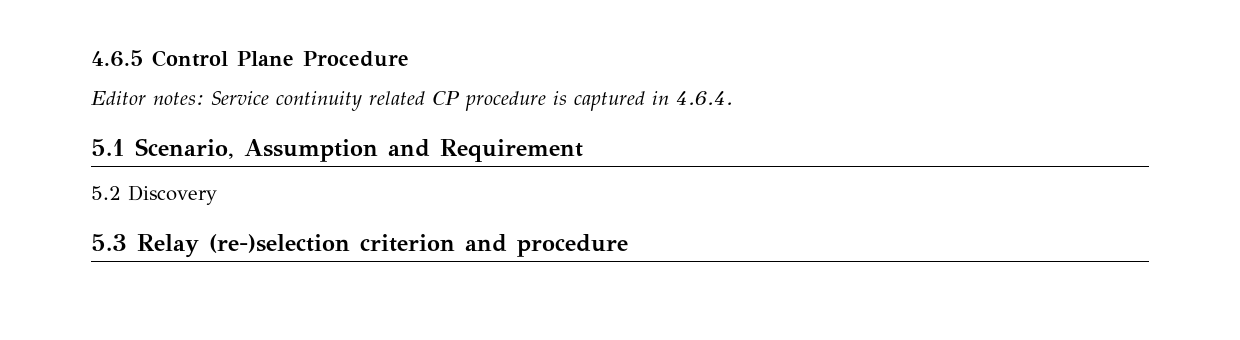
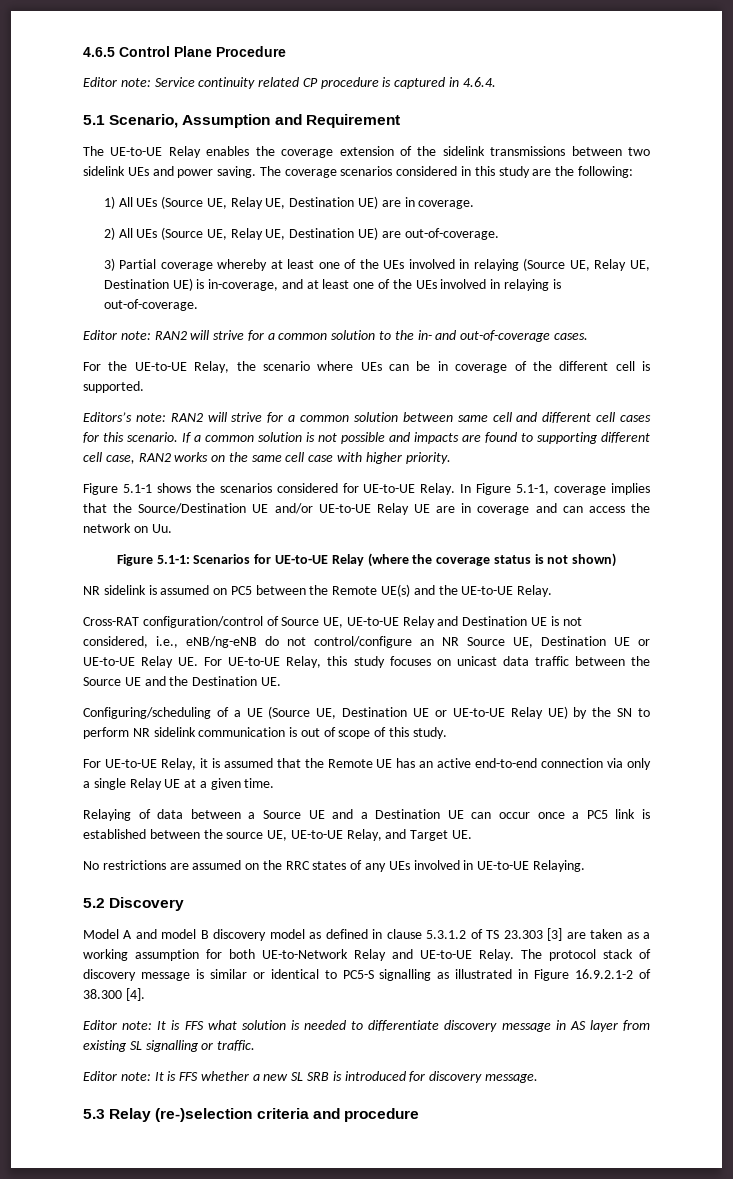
[153,92,204,105] notes: -> [120,78,151,87] note:
[91,185,217,205] 5.2 Discovery -> [83,146,651,158] [83,166,633,178] [103,196,475,209] [103,227,499,240] [103,258,650,271] [103,278,561,291] [103,299,198,311] [83,330,588,342] [83,361,650,373] [83,381,144,393] [83,412,651,423] [83,432,650,444] [83,452,451,464] [83,483,650,495] [83,503,650,515] [83,523,172,533] [116,553,617,567] [83,584,553,597] [83,616,582,628] [83,636,650,648] [83,656,650,668] [83,676,281,686] [83,706,651,719] [83,727,447,739] [83,758,651,770] [83,778,275,790] [83,809,650,821] [83,829,473,841] [83,860,585,872] [83,897,185,911] [83,928,650,941] [83,949,651,961] [83,969,652,981] [83,988,145,1001] [83,1020,650,1032] [83,1040,256,1052] [83,1071,538,1083] The UE-to-UE Relay enables the coverage extension of the sidelink transmissions between two sidelink UEs and power saving. The coverage scenarios considered in this study are the following: // 1) All UEs (Source UE, Relay UE, Destination UE) are in coverage. // 2) All UEs (Source UE, Relay UE, Destination UE) are out-of-coverage. // 3) Partial coverage whereby at least one of the UEs involved in relaying (Source UE, Relay UE, Destination UE) is in-coverage, and at least one of the UEs involved in relaying is out-of-coverage. // Editor note: RAN2 will strive for a common solution to the in- and out-of-coverage cases. // For the UE-to-UE Relay, the scenario where UEs can be in coverage of the different cell is supported. // Editors’s note: RAN2 will strive for a common solution between same cell and different cell cases for this scenario. If a common solution is not possible and impacts are found to supporting different cell case, RAN2 works on the same cell case with higher priority. // Figure 5.1-1 shows the scenarios considered for UE-to-UE Relay. In Figure 5.1-1, coverage implies that the Source/Destination UE and/or UE-to-UE Relay UE are in coverage and can access the network on Uu. // Figure 5.1-1: Scenarios for UE-to-UE Relay (where the coverage status is not shown) // NR sidelink is assumed on PC5 between the Remote UE(s) and the UE-to-UE Relay. // Cross-RAT configuration/control of Source UE, UE-to-UE Relay and Destination UE is not considered, i.e., eNB/ng-eNB do not control/configure an NR Source UE, Destination UE or UE-to-UE Relay UE. For UE-to-UE Relay, this study focuses on unicast data traffic between the Source UE and the Destination UE. // Configuring/scheduling of a UE (Source UE, Destination UE or UE-to-UE Relay UE) by the SN to perform NR sidelink communication is out of scope of this study. // For UE-to-UE Relay, it is assumed that the Remote UE has an active end-to-end connection via only a single Relay UE at a given time. // Relaying of data between a Source UE and a Destination UE can occur once a PC5 link is established between the source UE, UE-to-UE Relay, and Target UE. // No restrictions are assumed on the RRC states of any UEs involved in UE-to-UE Relaying. // 5.2 Discovery // Model A and model B discovery model as defined in clause 5.3.1.2 of TS 23.303 [3] are taken as a working assumption for both UE-to-Network Relay and UE-to-UE Relay. The protocol stack of discovery message is similar or identical to PC5-S signalling as illustrated in Figure 16.9.2.1-2 of 38.300 [4]. // Editor note: It is FFS what solution is needed to differentiate discovery message in AS layer from existing SL signalling or traffic. // Editor note: It is FFS whether a new SL SRB is introduced for discovery message.
[360,234,455,252] criterion -> [256,1108,309,1119] criteria

